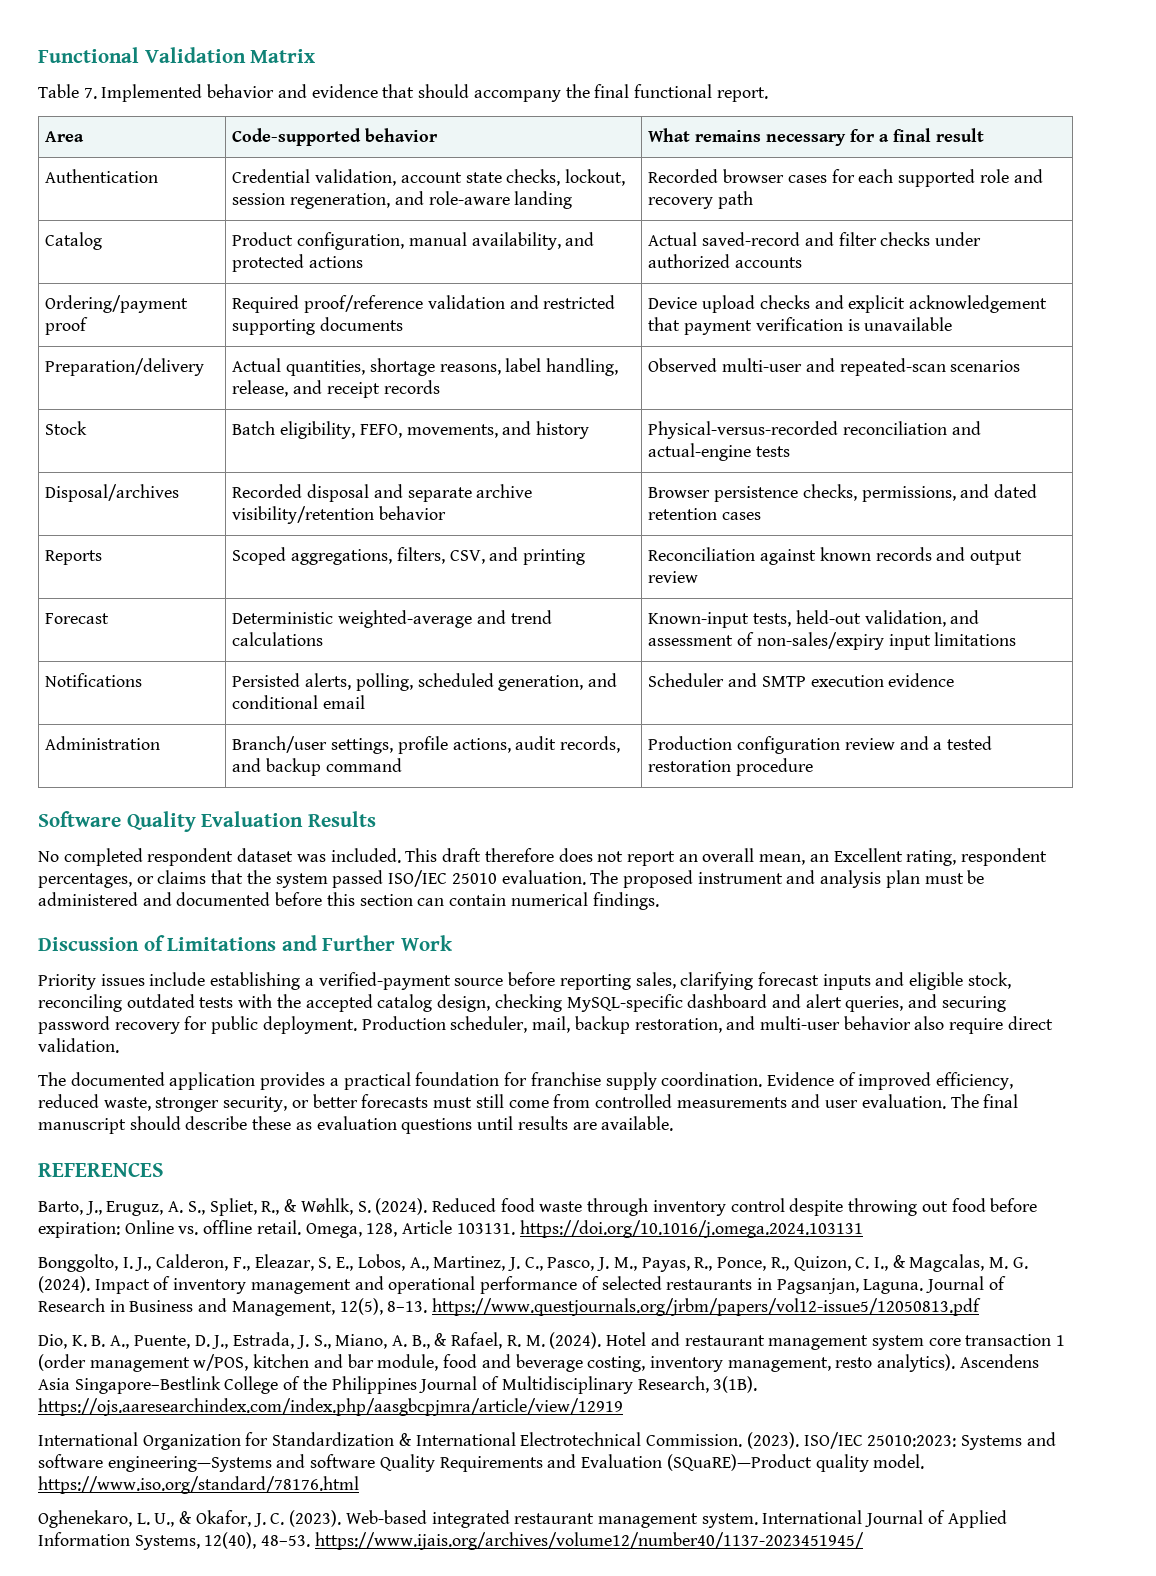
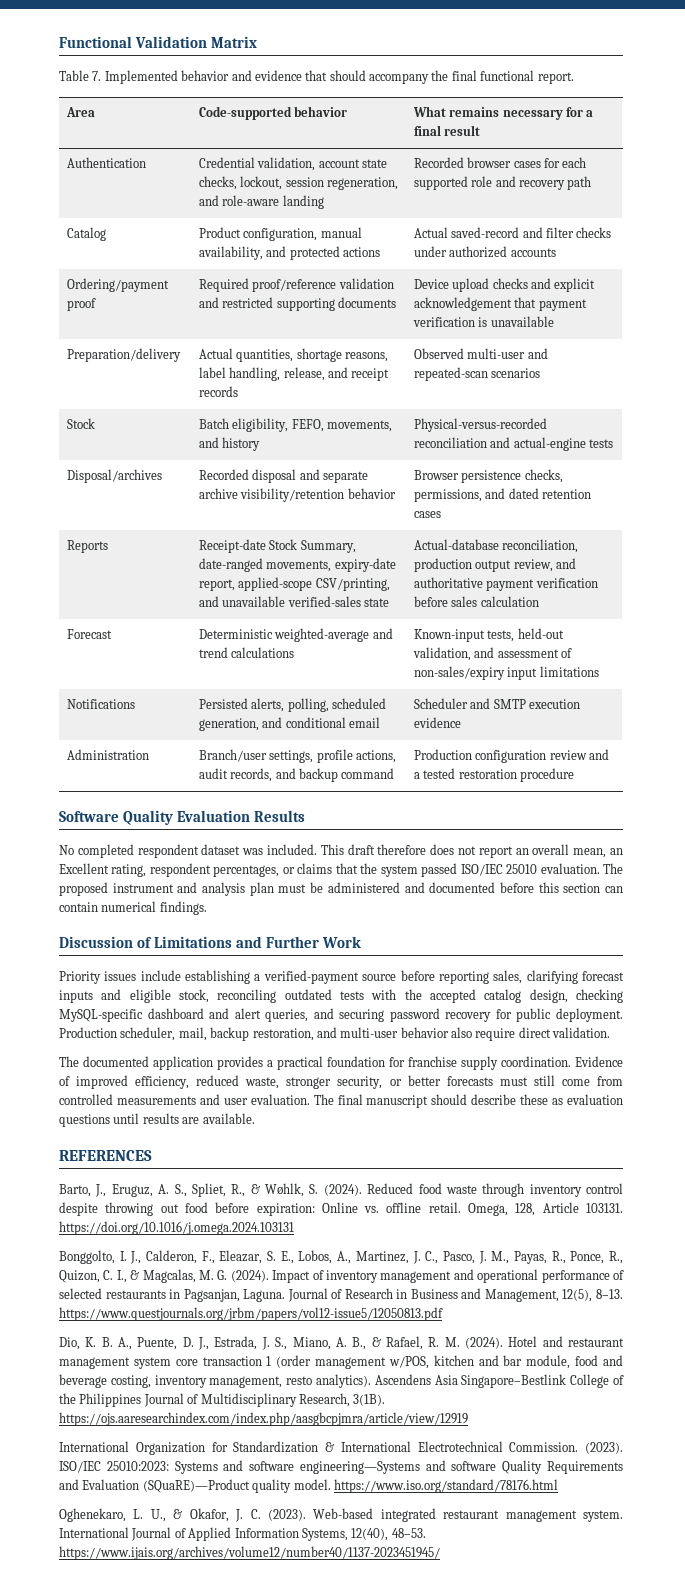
[232,547,586,565] [648,547,1023,565] [648,571,699,583] Scoped aggregations, filters, CSV, and printing | Reconciliation against known records and output review -> [198,539,356,553] [198,558,396,572] [198,577,390,591] [198,596,390,607] [413,539,579,553] [413,558,577,572] [413,577,598,591] [413,596,539,607] Receipt-date Stock Summary, date-ranged movements, expiry-date report, applied-scope CSV/printing, and unavailable verified-sales state | Actual-database reconciliation, production output review, and authoritative payment verification before sales calculation

